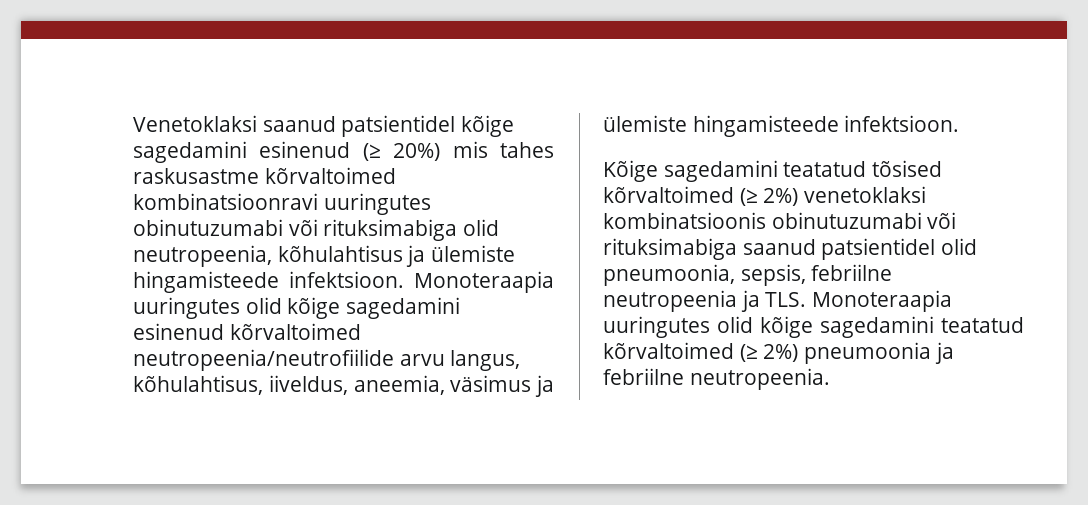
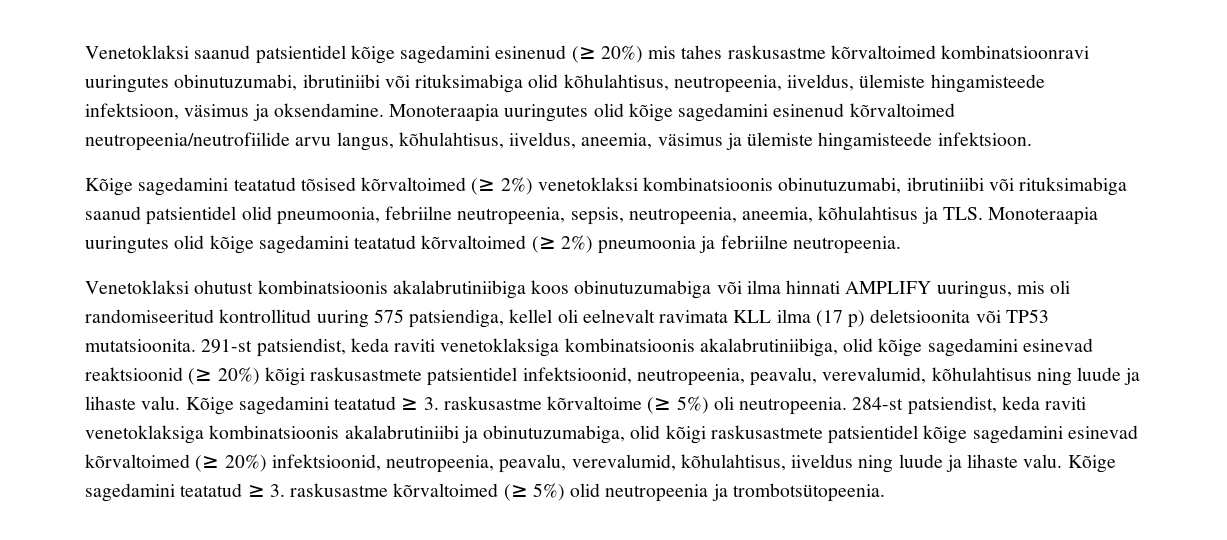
[133,219,283,236] obinutuzumabi -> [174,74,380,91] obinutuzumabi, ibrutiniibi
[133,245,516,267] [133,271,404,293] neutropeenia, kõhulahtisus ja ülemiste hingamisteede infektsioon. -> [563,74,1045,93] [85,103,384,121] kõhulahtisus, neutropeenia, iiveldus, ülemiste hingamisteede infektsioon, väsimus ja oksendamine.
[771,212,922,229] obinutuzumabi -> [778,177,984,194] obinutuzumabi, ibrutiniibi
[740,264,893,286] [603,290,737,312] sepsis, febriilne neutropeenia -> [385,206,919,225] febriilne neutropeenia, sepsis, neutropeenia, aneemia, kõhulahtisus
(830, 379) none -> [85,280,1071,299] [85,309,1049,328] [85,338,1093,357] [85,367,1141,386] [85,396,1087,415] [85,425,1138,444] [85,454,1116,473] [85,483,885,502] // Venetoklaksi ohutust kombinatsioonis akalabrutiniibiga koos obinutuzumabiga või ilma hinnati AMPLIFY uuringus, mis oli randomiseeritud kontrollitud uuring 575 patsiendiga, kellel oli eelnevalt ravimata KLL ilma (17 p) deletsioonita või TP53 mutatsioonita. 291-st patsiendist, keda raviti venetoklaksiga kombinatsioonis akalabrutiniibiga, olid kõige sagedamini esinevad reaktsioonid (≥ 20%) kõigi raskusastmete patsientidel infektsioonid, neutropeenia, peavalu, verevalumid, kõhulahtisus ning luude ja lihaste valu. Kõige sagedamini teatatud ≥ 3. raskusastme kõrvaltoime (≥ 5%) oli neutropeenia. 284-st patsiendist, keda raviti venetoklaksiga kombinatsioonis akalabrutiniibi ja obinutuzumabiga, olid kõigi raskusastmete patsientidel kõige sagedamini esinevad kõrvaltoimed (≥ 20%) infektsioonid, neutropeenia, peavalu, verevalumid, kõhulahtisus, iiveldus ning luude ja lihaste valu. Kõige sagedamini teatatud ≥ 3. raskusastme kõrvaltoimed (≥ 5%) olid neutropeenia ja trombotsütopeenia.

